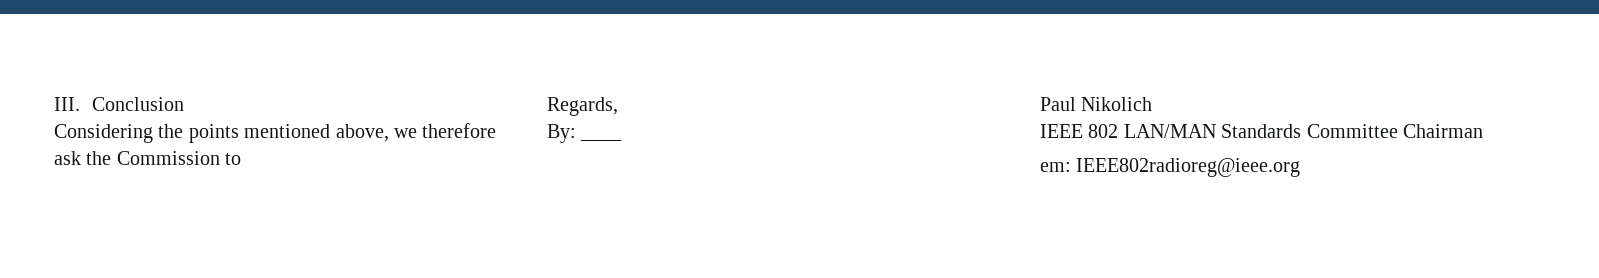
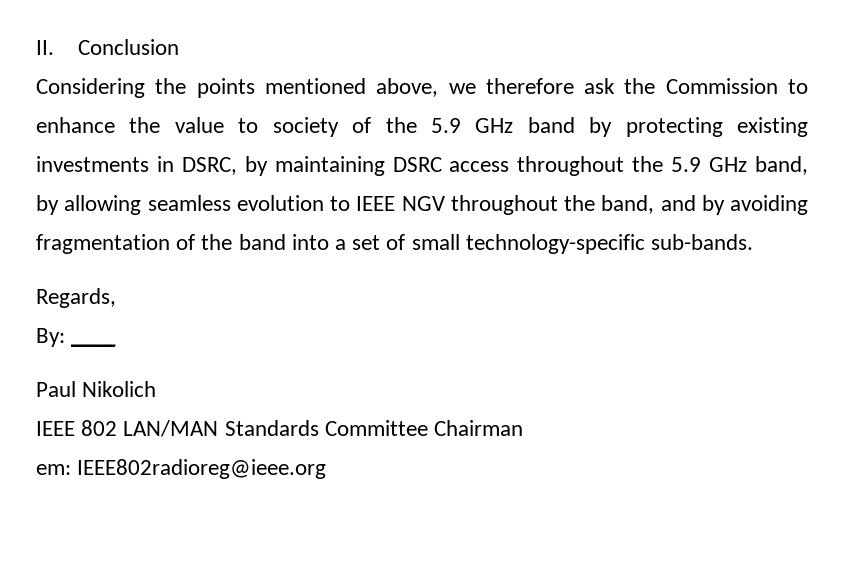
[54,97,80,111] III. -> [36,40,54,55] II.
(242, 159) none -> [36,117,808,137] [36,156,808,176] [36,195,808,215] [36,234,754,254] enhance the value to society of the 5.9 GHz band by protecting existing investments in DSRC, by maintaining DSRC access throughout the 5.9 GHz band, by allowing seamless evolution to IEEE NGV throughout the band, and by avoiding fragmentation of the band into a set of small technology-specific sub-bands.

